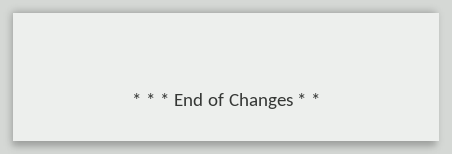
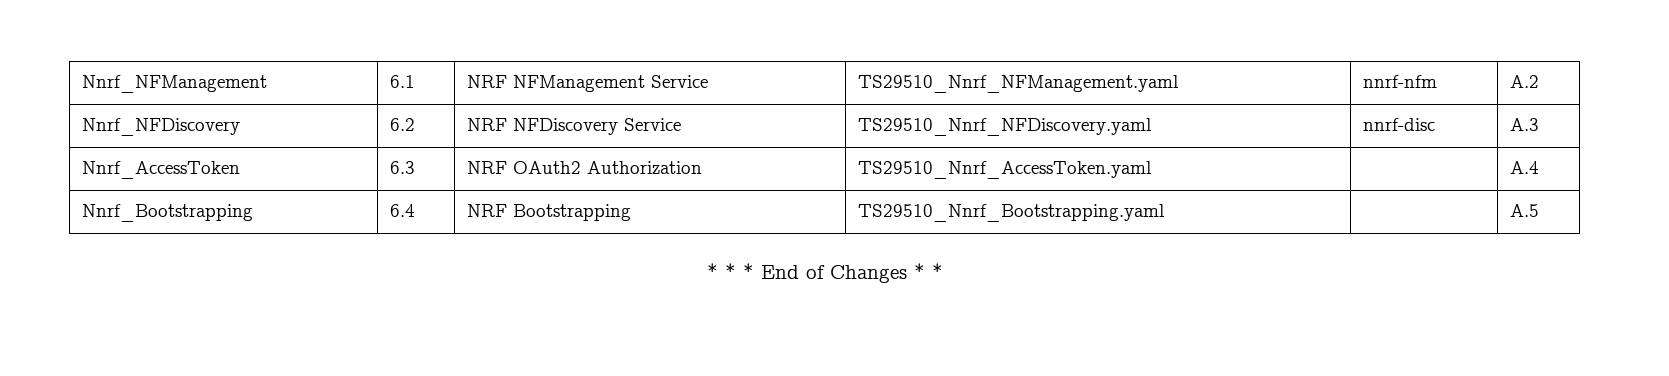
(131, 99) none -> [82,75,268,93] [390,75,416,88] [467,75,709,92] [858,75,1180,93] [1363,75,1438,88] [1510,75,1540,88] [82,118,241,136] [390,118,416,131] [467,118,682,135] [858,118,1153,136] [1363,118,1436,131] [1510,118,1540,131] [82,161,241,179] [390,161,416,174] [467,161,703,174] [858,161,1153,179] [1510,161,1540,174] [82,204,254,222] [390,204,416,217] [467,204,632,221] [858,204,1166,222] [1510,204,1540,217] Nnrf_NFManagement | 6.1 | NRF NFManagement Service | TS29510_Nnrf_NFManagement.yaml | nnrf-nfm | A.2 // Nnrf_NFDiscovery | 6.2 | NRF NFDiscovery Service | TS29510_Nnrf_NFDiscovery.yaml | nnrf-disc | A.3 // Nnrf_AccessToken | 6.3 | NRF OAuth2 Authorization | TS29510_Nnrf_AccessToken.yaml | | A.4 // Nnrf_Bootstrapping | 6.4 | NRF Bootstrapping | TS29510_Nnrf_Bootstrapping.yaml | | A.5 //

